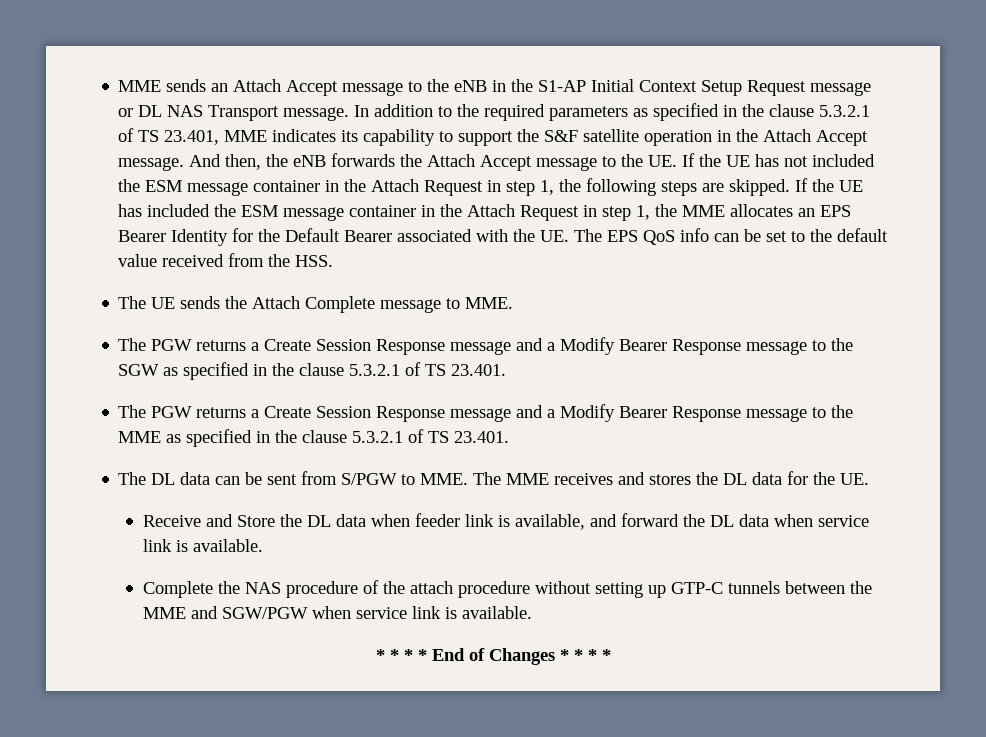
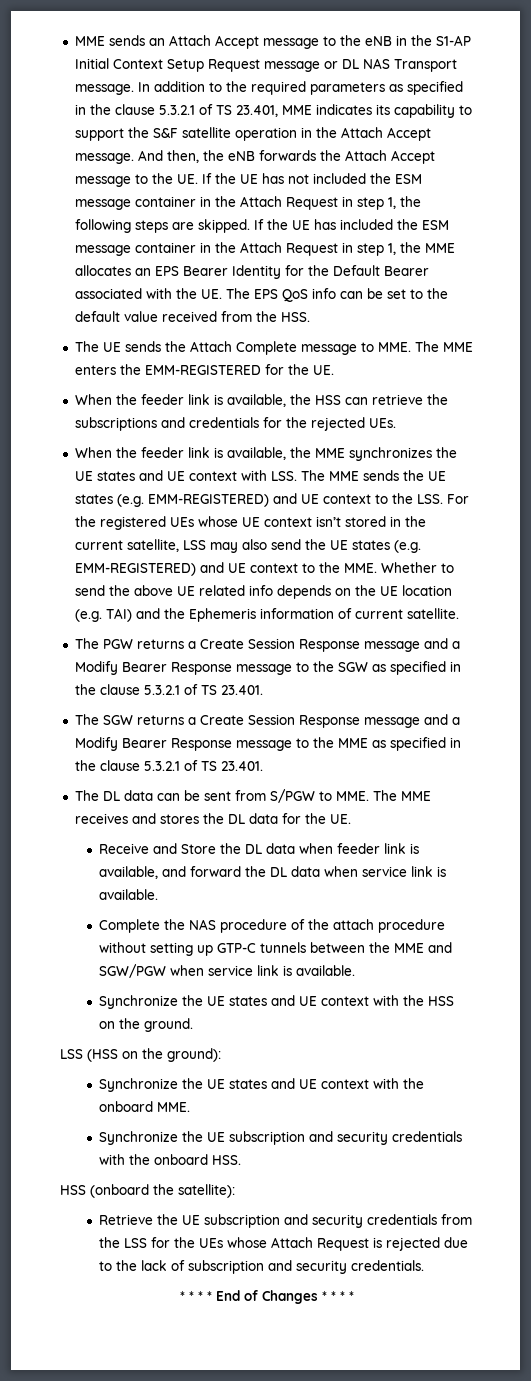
(514, 303) none -> [414,341,473,352] [74,364,334,375] [74,394,448,407] [74,417,396,431] [74,447,457,461] [74,470,446,481] [74,493,469,507] [74,516,426,530] [74,539,421,553] [74,562,454,576] [74,585,452,599] [74,608,459,622] The MME enters the EMM-REGISTERED for the UE. // When the feeder link is available, the HSS can retrieve the subscriptions and credentials for the rejected UEs. // When the feeder link is available, the MME synchronizes the UE states and UE context with LSS. The MME sends the UE states (e.g. EMM-REGISTERED) and UE context to the LSS. For the registered UEs whose UE context isn’t stored in the current satellite, LSS may also send the UE states (e.g. EMM-REGISTERED) and UE context to the MME. Whether to send the above UE related info depends on the UE location (e.g. TAI) and the Ephemeris information of current satellite.
[151,406,193,418] PGW -> [102,715,133,725] SGW
(532, 612) none -> [98,995,454,1009] [98,1018,193,1032] [60,1048,221,1062] [98,1078,424,1092] [98,1101,190,1112] [98,1131,462,1145] [98,1154,241,1165] [60,1184,235,1198] [98,1214,472,1228] [98,1237,468,1251] [98,1260,424,1274] // Synchronize the UE states and UE context with the HSS on the ground. // LSS (HSS on the ground): // Synchronize the UE states and UE context with the onboard MME. // Synchronize the UE subscription and security credentials with the onboard HSS. // HSS (onboard the satellite): // Retrieve the UE subscription and security credentials from the LSS for the UEs whose Attach Request is rejected due to the lack of subscription and security credentials.

